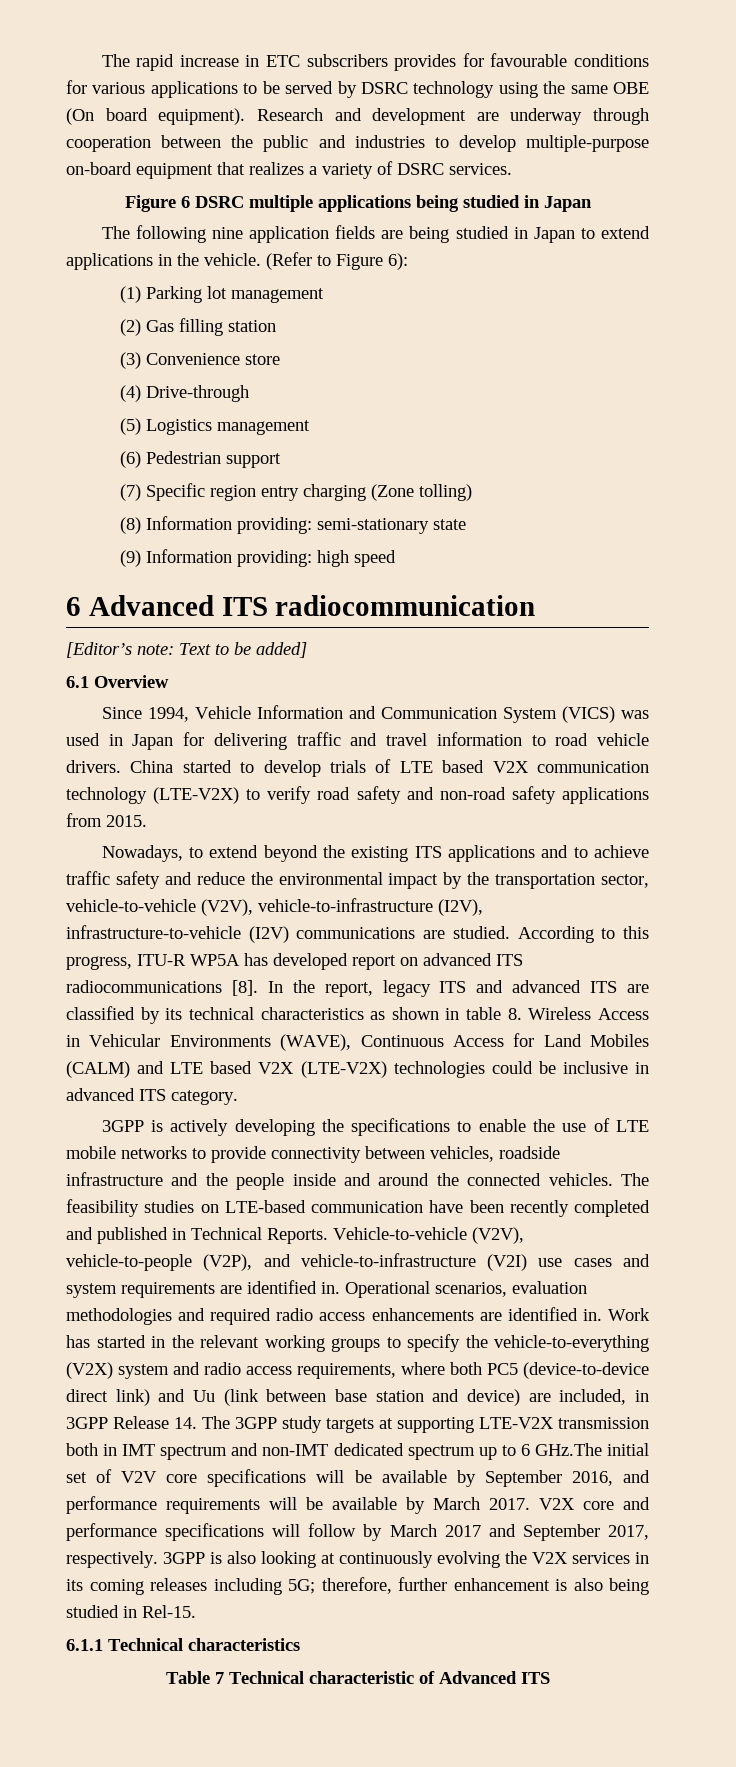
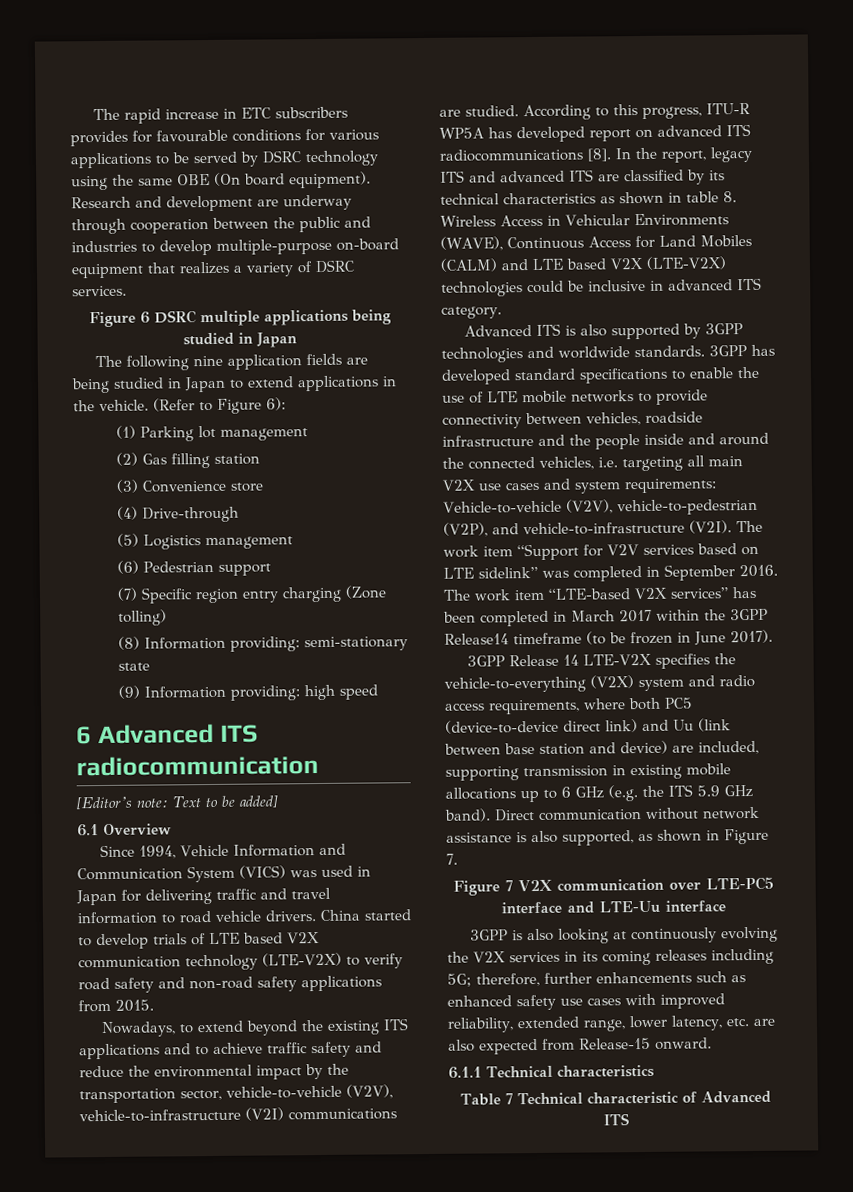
[438,899,483,916] [66,925,289,943] (I2V), infrastructure-to-vehicle (I2V) -> [245,1107,284,1121] (V2I)
[101,1119,344,1136] 3GPP is actively developing the -> [463,323,743,340] [441,344,775,363] [441,368,576,385] Advanced ITS is also supported by 3GPP technologies and worldwide standards. 3GPP has developed standard
[548,1173,649,1186] [66,1199,650,1217] [66,1227,524,1244] [66,1253,650,1271] [66,1280,587,1298] [66,1307,650,1325] [66,1334,460,1352] vehicles. The feasibility studies on LTE-based communication have been recently completed and published in Technical Reports. Vehicle-to-vehicle (V2V), vehicle-to-people (V2P), and vehicle-to-infrastructure (V2I) use cases and system requirements are identified in. Operational scenarios, evaluation methodologies and required radio access enhancements are identified in. Work has started in the relevant working groups to specify -> [539,455,743,472] [442,478,717,494] [443,498,758,516] [443,520,763,537] [443,543,759,561] [443,564,778,582] [443,586,757,602] [443,608,768,627] [444,629,773,646] [466,653,710,669] vehicles, i.e. targeting all main V2X use cases and system requirements: Vehicle-to-vehicle (V2V), vehicle-to-pedestrian (V2P), and vehicle-to-infrastructure (V2I). The work item “Support for V2V services based on LTE sidelink” was completed in September 2016. The work item “LTE-based V2X services” has been completed in March 2017 within the 3GPP Release14 timeframe (to be frozen in June 2017). // 3GPP Release 14 LTE-V2X specifies
[635,1390,650,1402] [66,1416,649,1433] [66,1443,649,1460] [66,1469,650,1487] [66,1496,650,1514] [66,1523,649,1541] [66,1551,158,1568] in 3GPP Release 14. The 3GPP study targets at supporting LTE-V2X transmission both in IMT spectrum and non-IMT dedicated spectrum up to 6 GHz.The initial set of V2V core specifications will be available by September 2016, and performance requirements will be available by March 2017. V2X core and performance specifications will follow by March 2017 and September 2017, respectively. -> [445,763,731,781] [445,784,753,803] [444,806,760,822] [446,828,769,846] [446,853,458,865] [453,876,774,896] [501,900,726,915] supporting transmission in existing mobile allocations up to 6 GHz (e.g. the ITS 5.9 GHz band). Direct communication without network assistance is also supported, as shown in Figure 7. // Figure 7 V2X communication over LTE-PC5 interface and LTE-Uu interface //
[453,1578,649,1595] [66,1605,196,1618] enhancement is also being studied in Rel-15. -> [596,971,746,984] [447,993,725,1011] [447,1015,775,1033] [448,1037,712,1055] enhancements such as enhanced safety use cases with improved reliability, extended range, lower latency, etc. are also expected from Release-15 onward.

